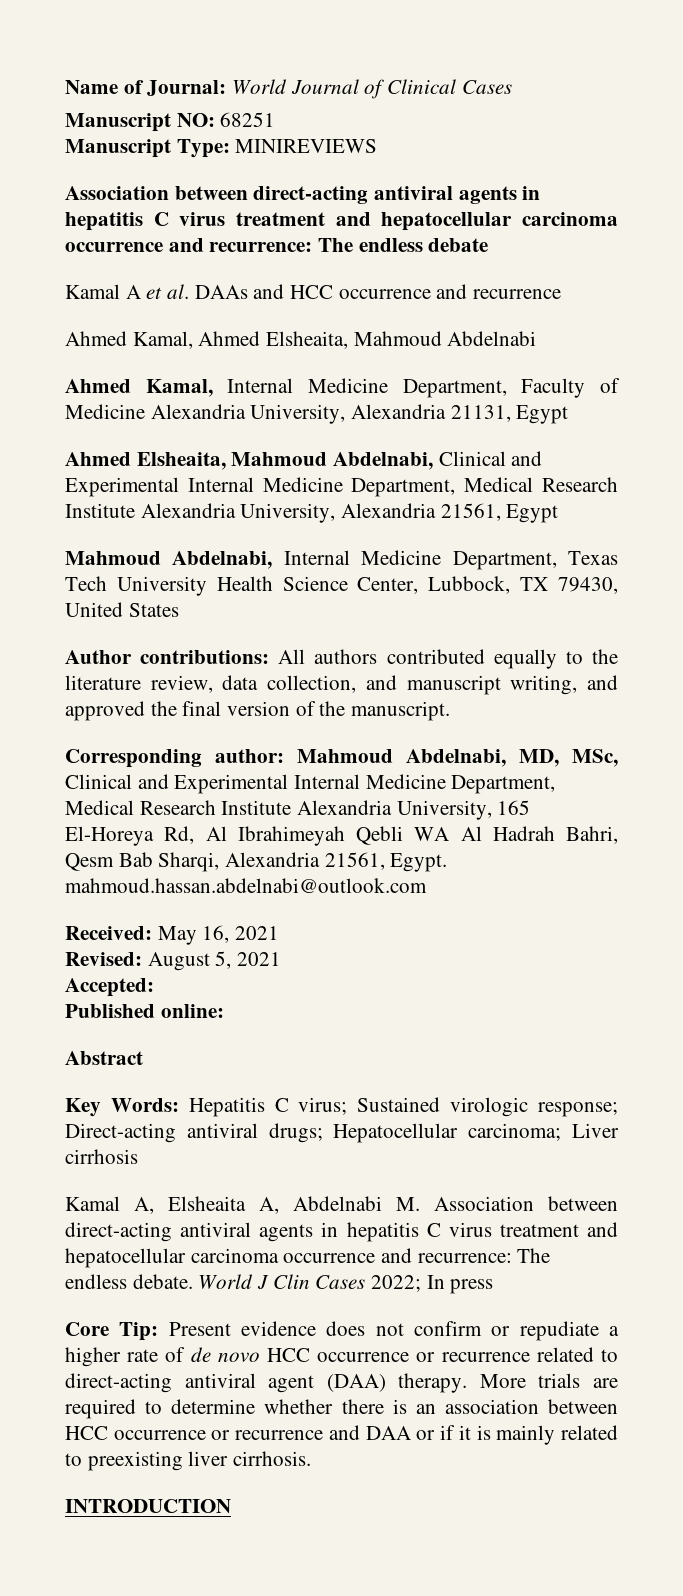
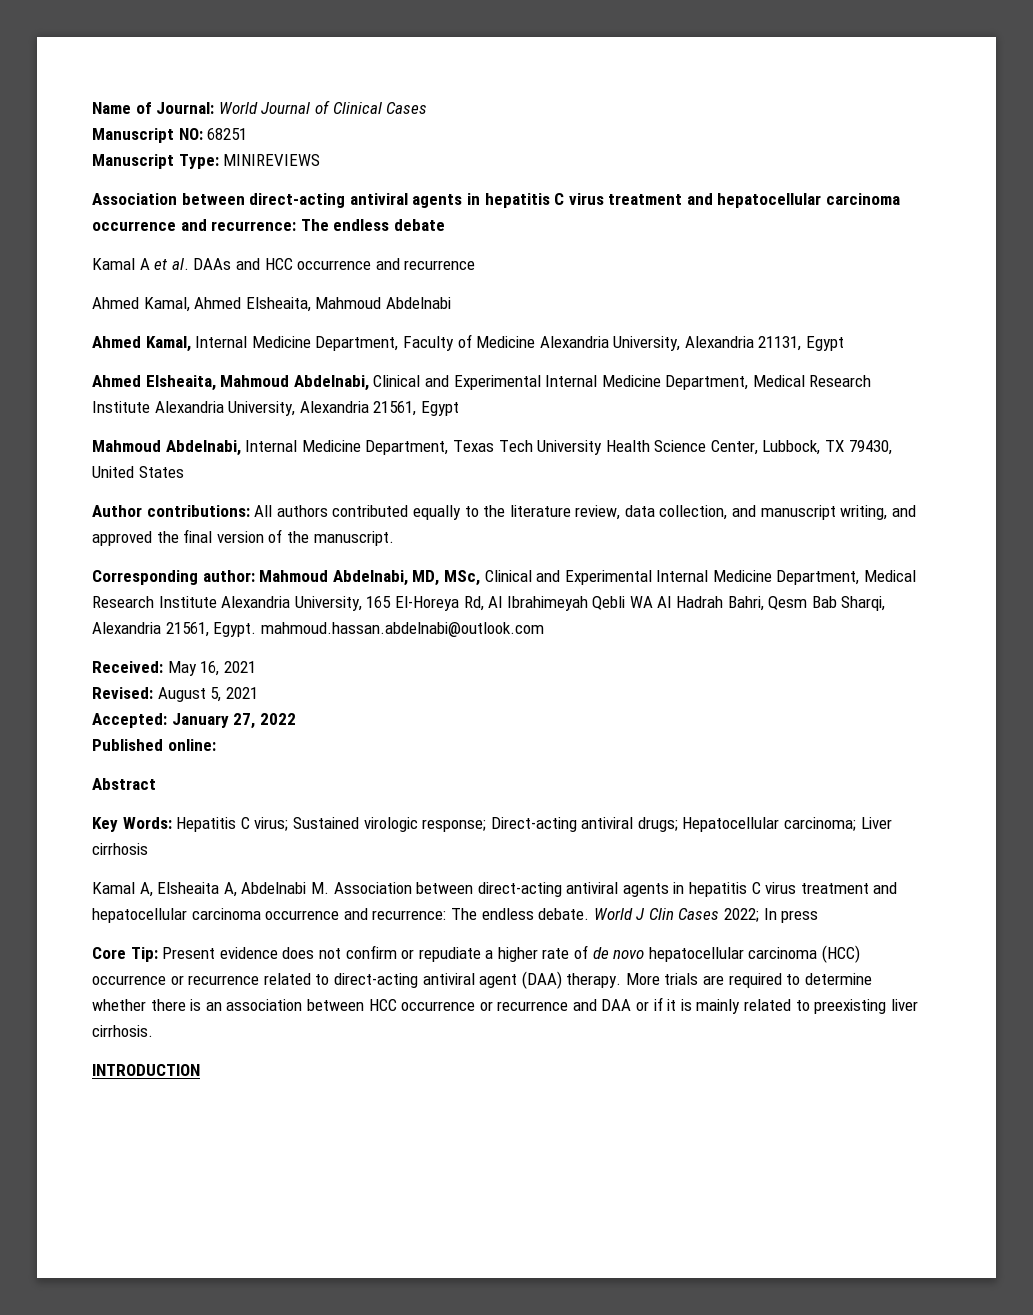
(154, 987) none -> [171,713,296,729] January 27, 2022
[266,1348,310,1362] HCC -> [648,945,861,963] hepatocellular carcinoma (HCC)

